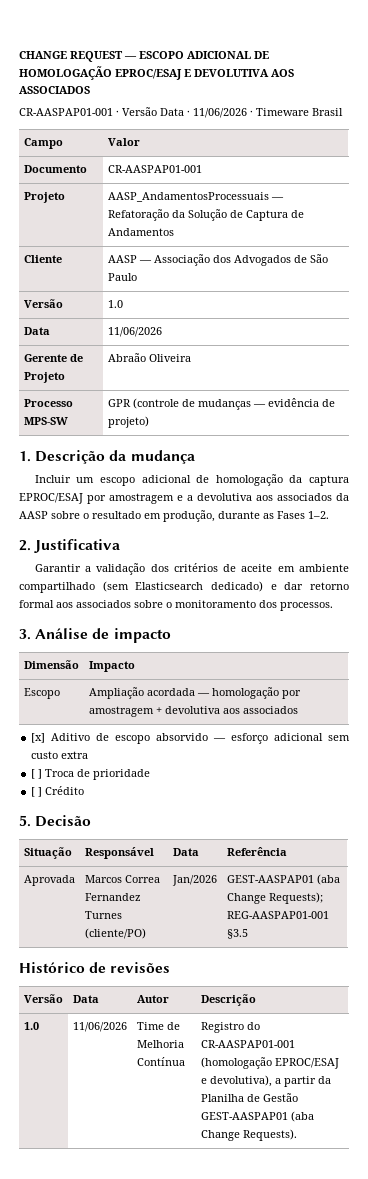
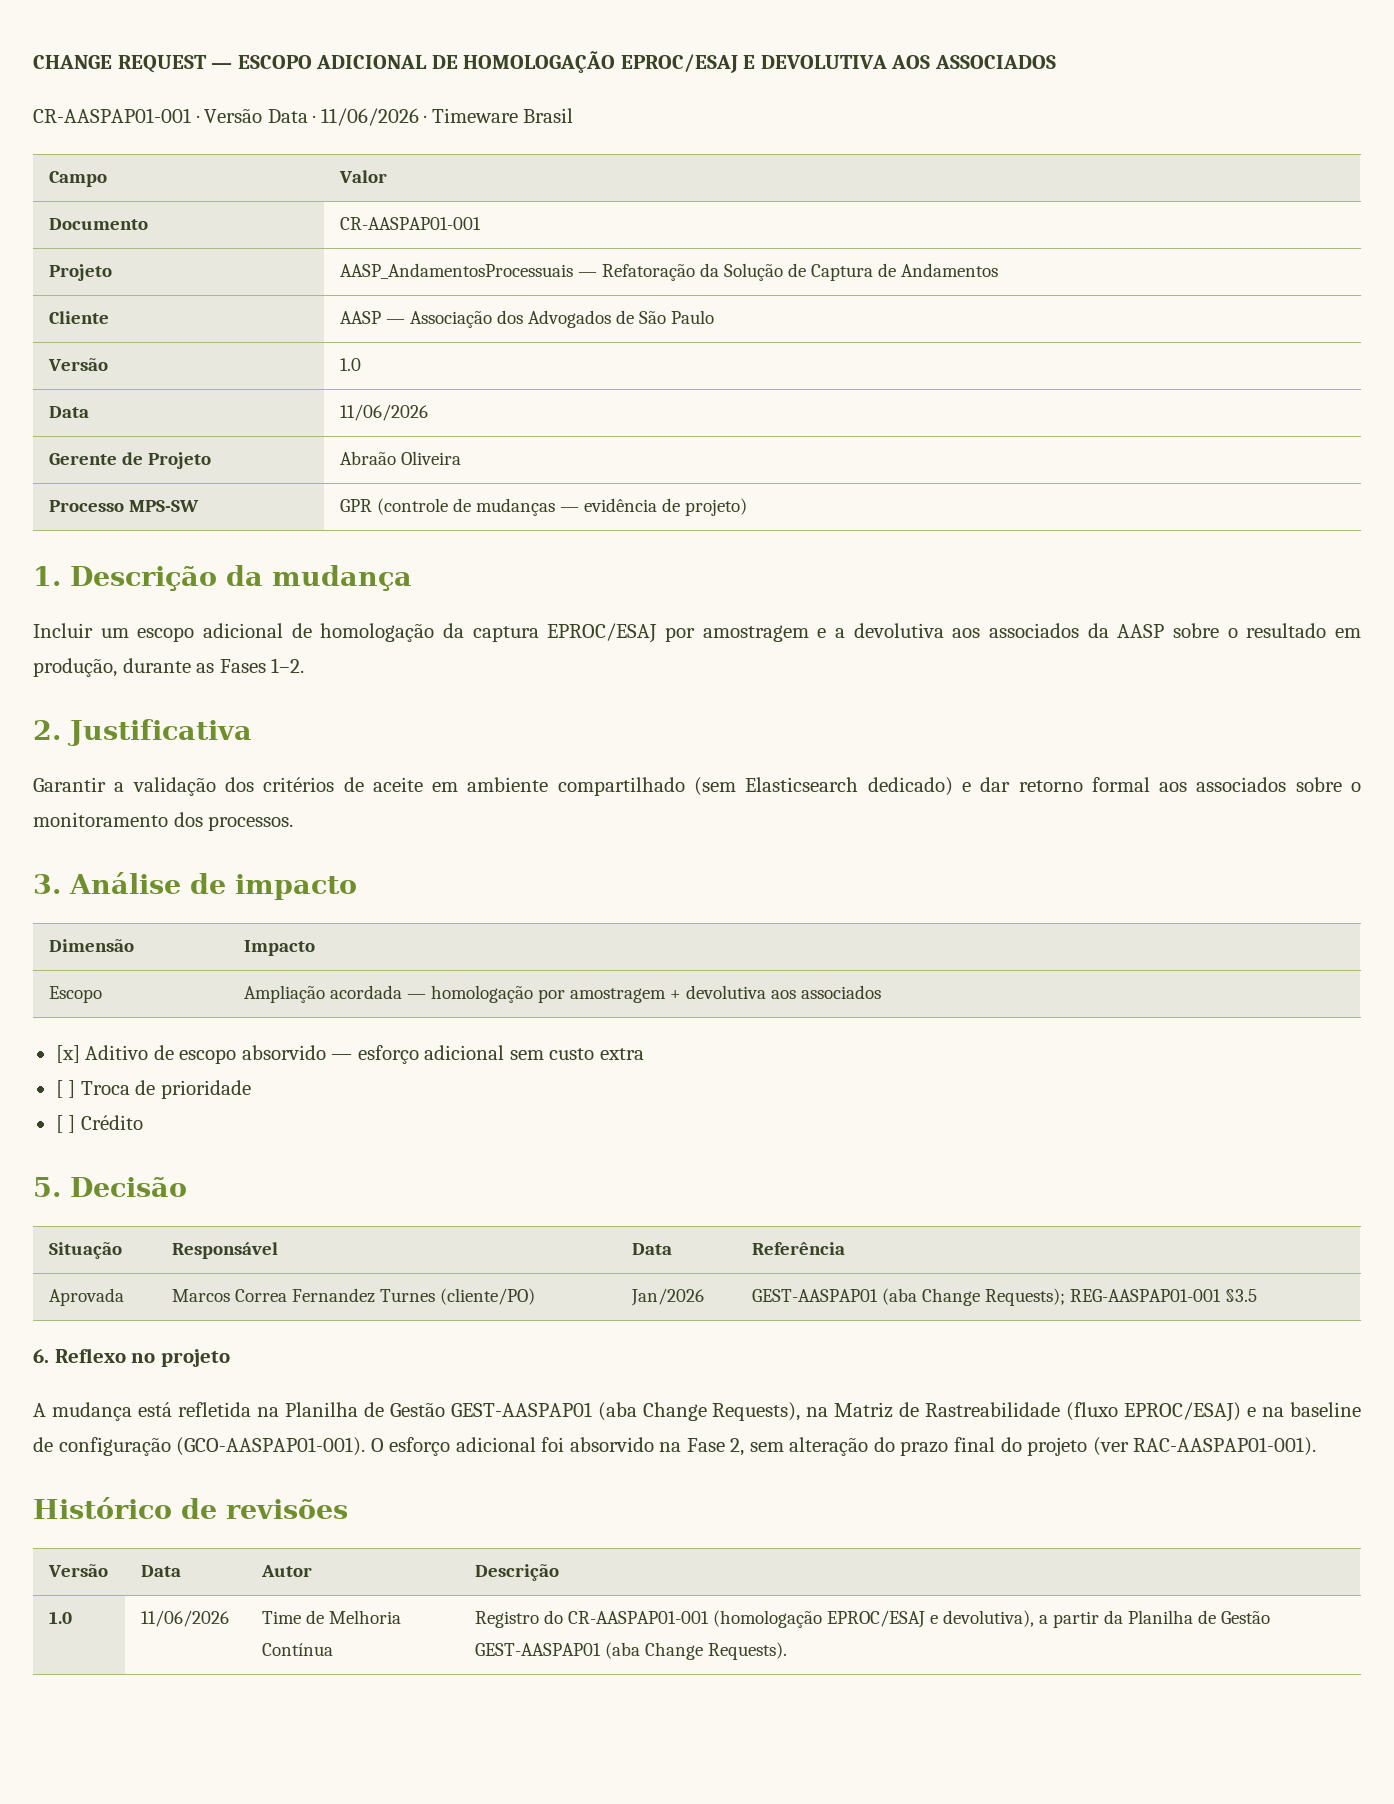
(248, 934) none -> [33,1348,230,1367] [33,1402,1362,1422] [33,1437,1317,1456] // 6. Reflexo no projeto // A mudança está refletida na Planilha de Gestão GEST-AASPAP01 (aba Change Requests), na Matriz de Rastreabilidade (fluxo EPROC/ESAJ) e na baseline de configuração (GCO-AASPAP01-001). O esforço adicional foi absorvido na Fase 2, sem alteração do prazo final do projeto (ver RAC-AASPAP01-001).

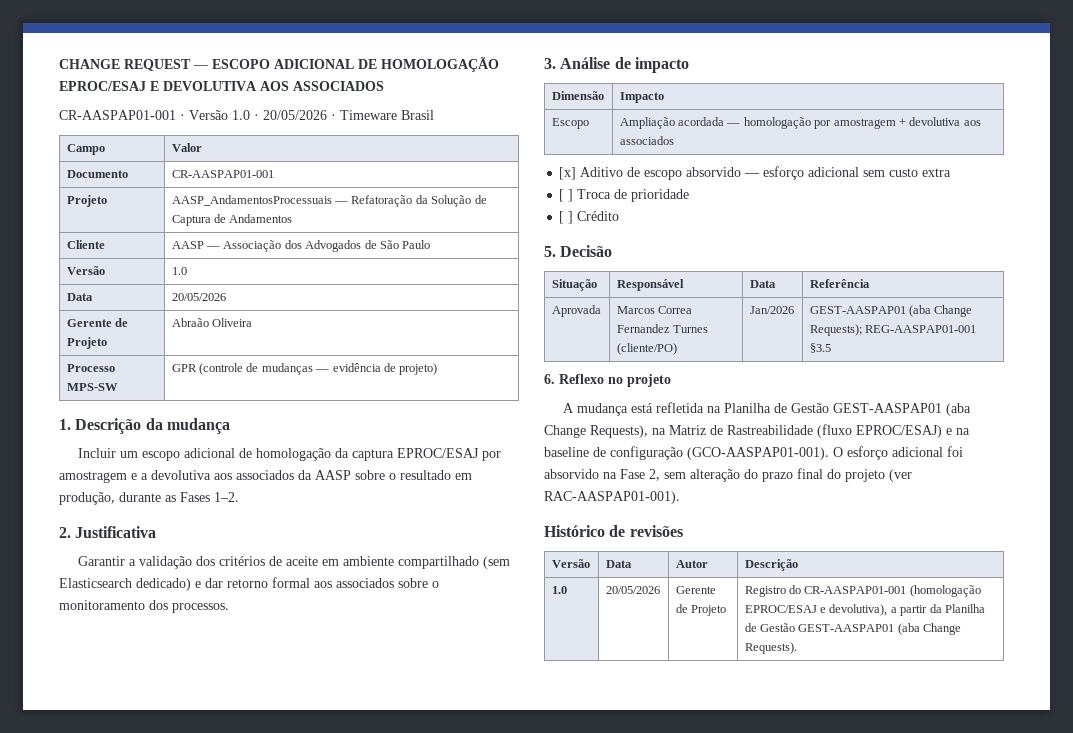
[267,108,419,126] Data · 11/06/2026 -> [232,110,327,120] 1.0 · 20/05/2026
[340,404,429,421] 11/06/2026 -> [171,293,226,301] 20/05/2026
[141,1610,230,1627] [262,1610,402,1624] [262,1643,334,1656] 11/06/2026 | Time de Melhoria Contínua -> [605,586,660,594] [675,586,716,594] [675,604,726,616] 20/05/2026 | Gerente de Projeto

